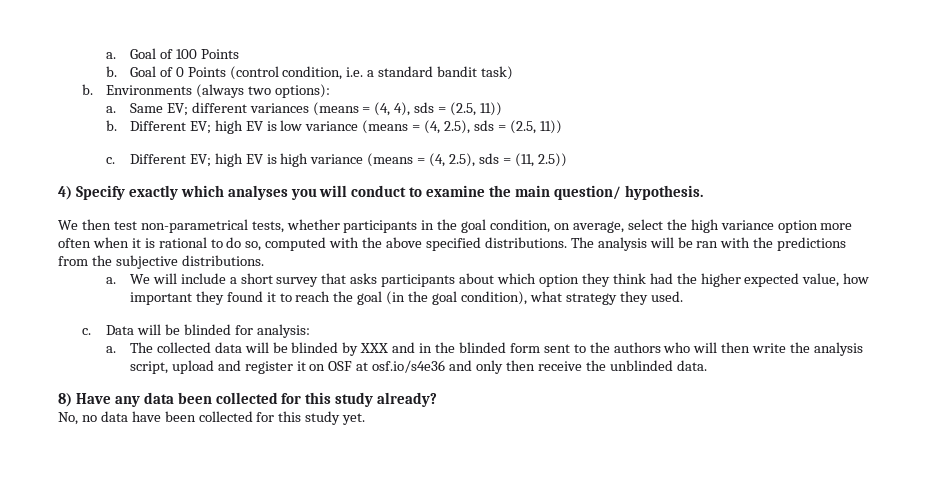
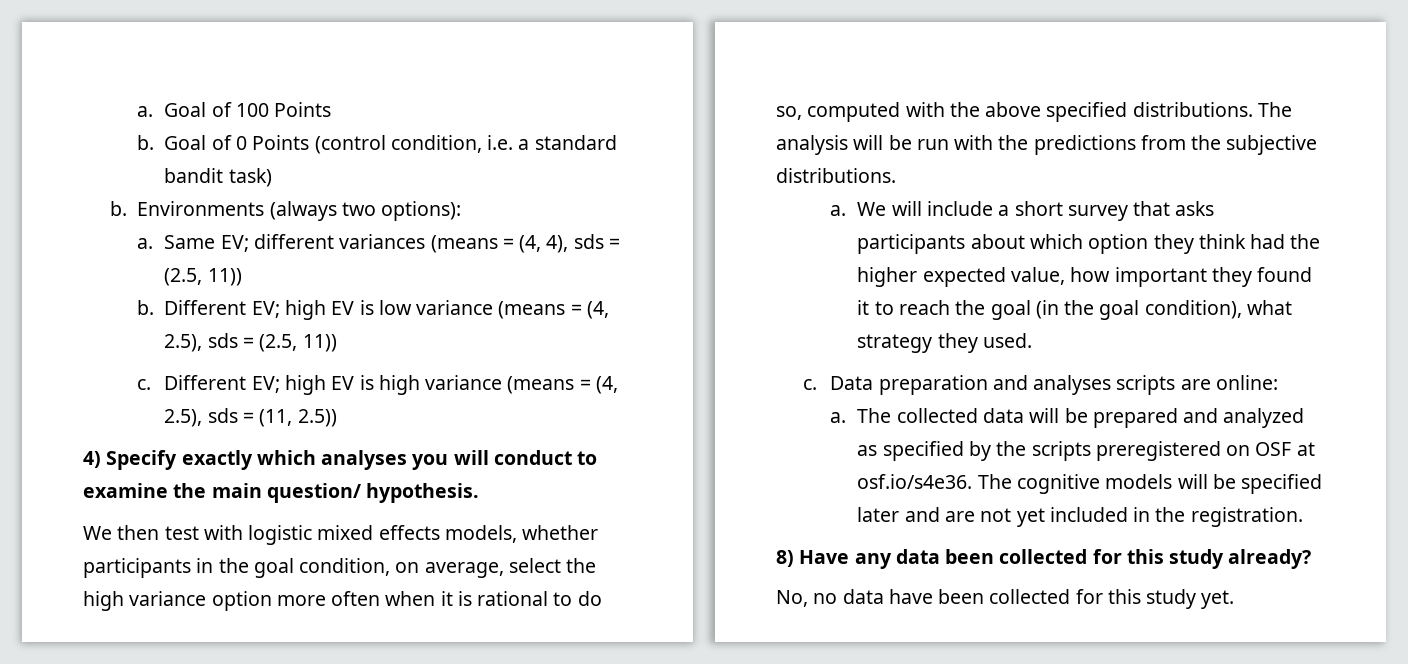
[140,219,284,233] non-parametrical tests, -> [203,525,517,545] with logistic mixed effects models,
[696,241,719,248] ran -> [916,139,949,150] run
[136,324,310,338] will be blinded for analysis: -> [878,375,1278,395] preparation and analyses scripts are online:
[291,342,864,356] [129,360,707,374] blinded by XXX and in the blinded form sent to the authors who will then write the analysis script, upload and register it on OSF at osf.io/s4e36 and only then receive the unblinded data. -> [1092,408,1305,428] [857,441,1315,461] [857,474,1323,494] [857,507,1303,527] prepared and analyzed as specified by the scripts preregistered on OSF at osf.io/s4e36. The cognitive models will be specified later and are not yet included in the registration.

